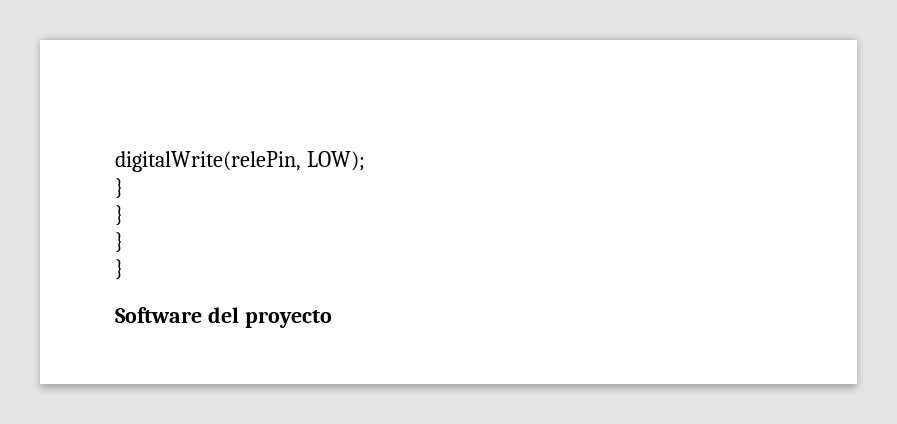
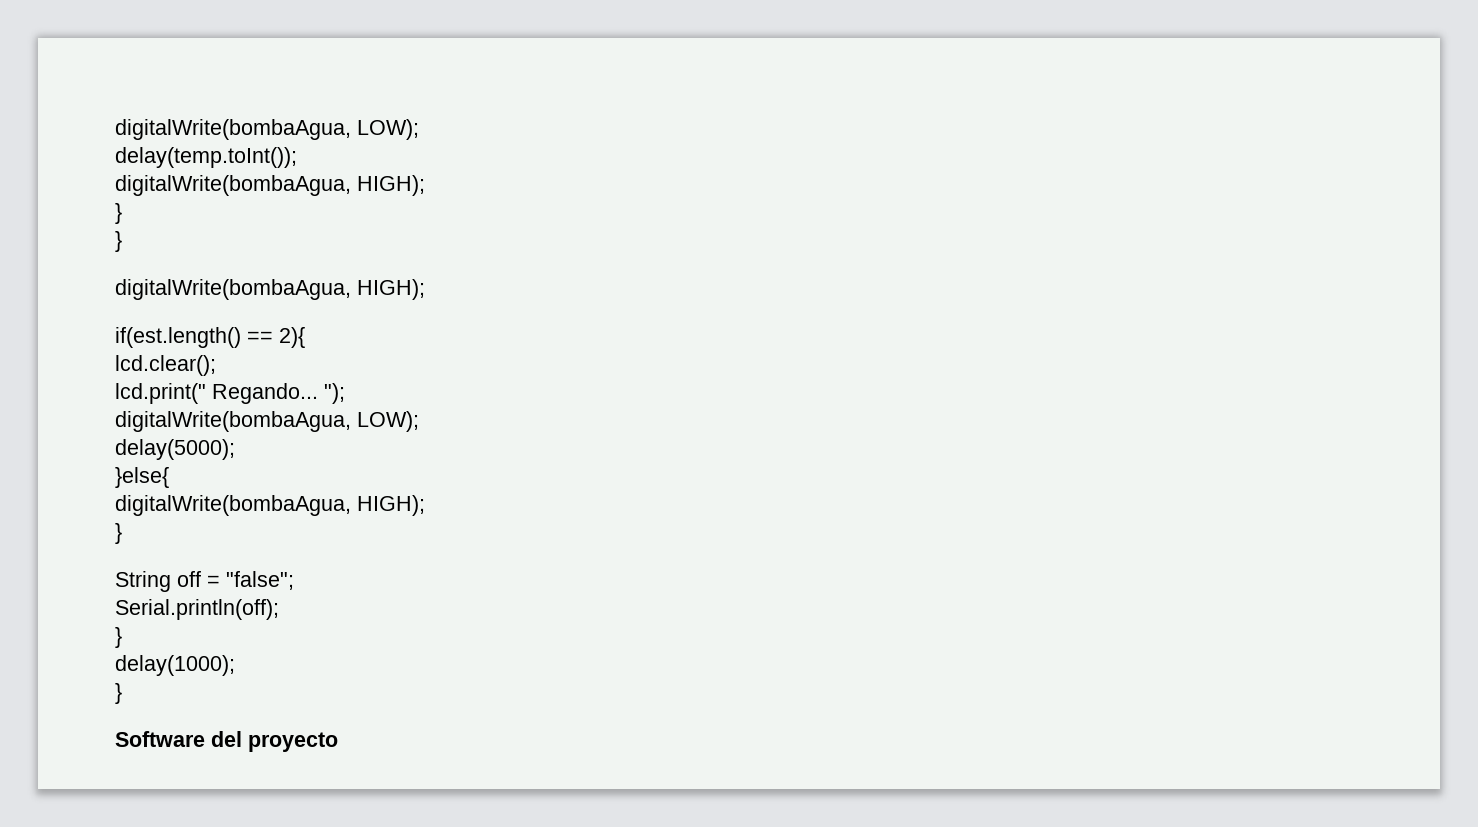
[115,151,365,172] [115,178,124,199] [115,205,124,226] [115,232,124,253] digitalWrite(relePin, LOW); // } // } // } -> [115,119,419,140] [115,147,297,168] [115,175,425,196] [115,203,122,224] [115,231,122,252] [115,279,425,300] [115,327,305,348] [115,355,216,376] [115,383,345,404] [115,411,419,432] [115,439,235,460] [115,467,169,488] [115,495,425,516] [115,523,122,544] [115,571,294,592] [115,599,279,620] [115,627,122,648] [115,655,235,676] digitalWrite(bombaAgua, LOW); // delay(temp.toInt()); // digitalWrite(bombaAgua, HIGH); // } // } // digitalWrite(bombaAgua, HIGH); // if(est.length() == 2){ // lcd.clear(); // lcd.print(" Regando... "); // digitalWrite(bombaAgua, LOW); // delay(5000); // }else{ // digitalWrite(bombaAgua, HIGH); // } // String off = "false"; // Serial.println(off); // } // delay(1000);

